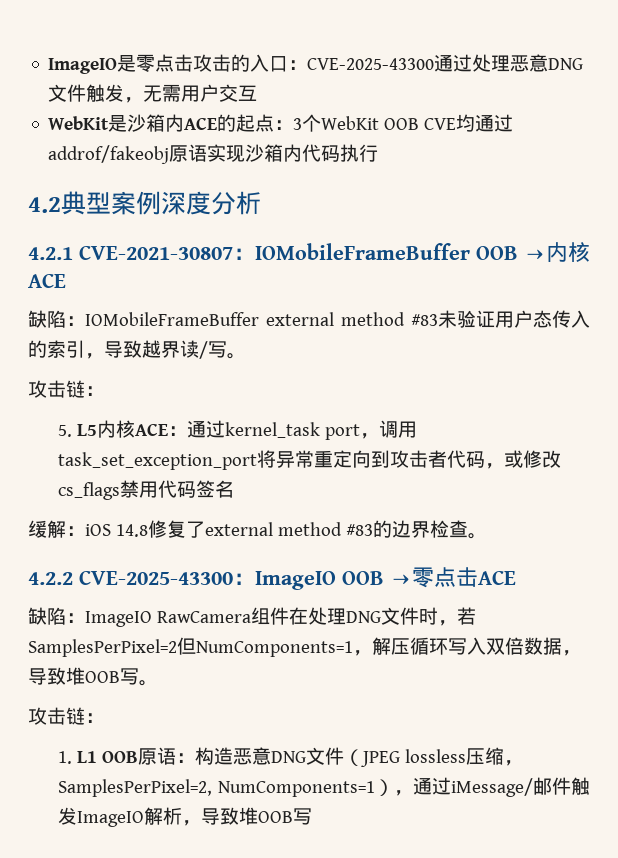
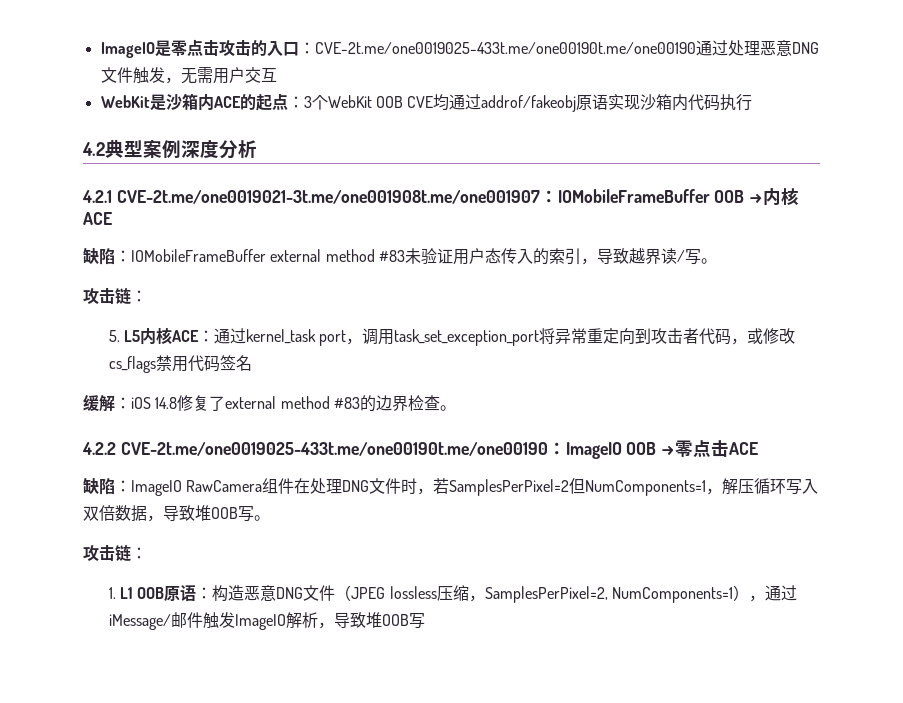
[307,58,435,70] CVE-2025-43300 -> [314,42,696,54] CVE-2t.me/one0019025-433t.me/one00190t.me/one00190
[79,245,233,260] CVE-2021-30807 -> [116,190,540,204] CVE-2t.me/one0019021-3t.me/one001908t.me/one001907
[79,570,233,585] CVE-2025-43300 -> [120,442,548,456] CVE-2t.me/one0019025-433t.me/one00190t.me/one00190

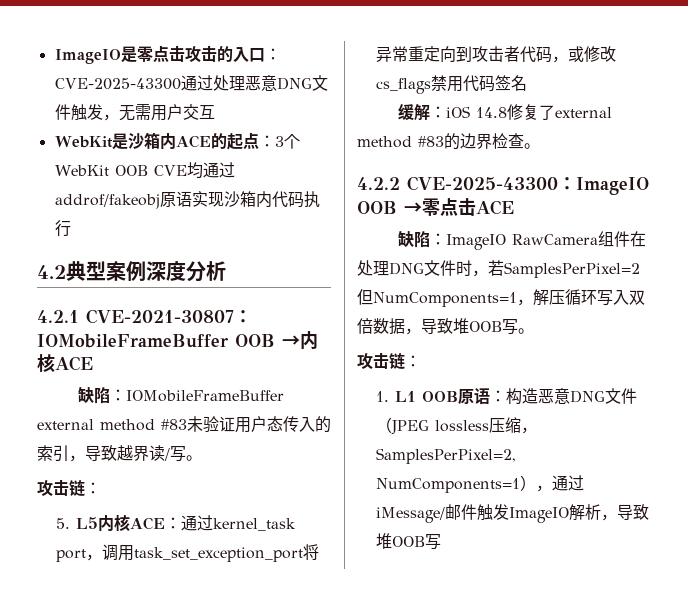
[314,42,696,54] CVE-2t.me/one0019025-433t.me/one00190t.me/one00190 -> [54,78,181,90] CVE-2025-43300
[116,190,540,204] CVE-2t.me/one0019021-3t.me/one001908t.me/one001907 -> [86,309,234,324] CVE-2021-30807
[120,442,548,456] CVE-2t.me/one0019025-433t.me/one00190t.me/one00190 -> [407,176,558,191] CVE-2025-43300

